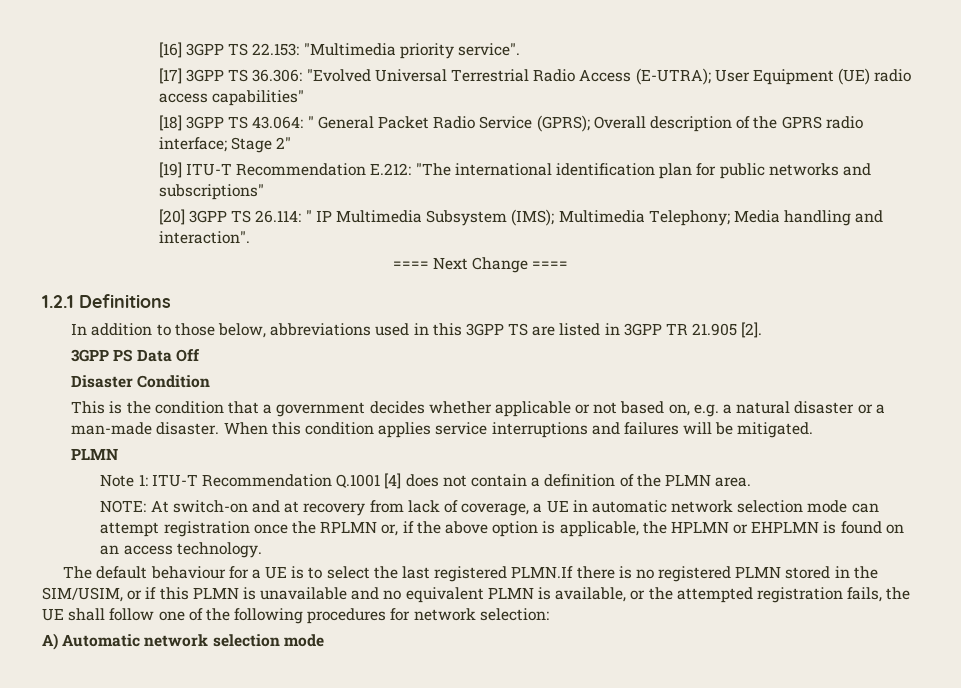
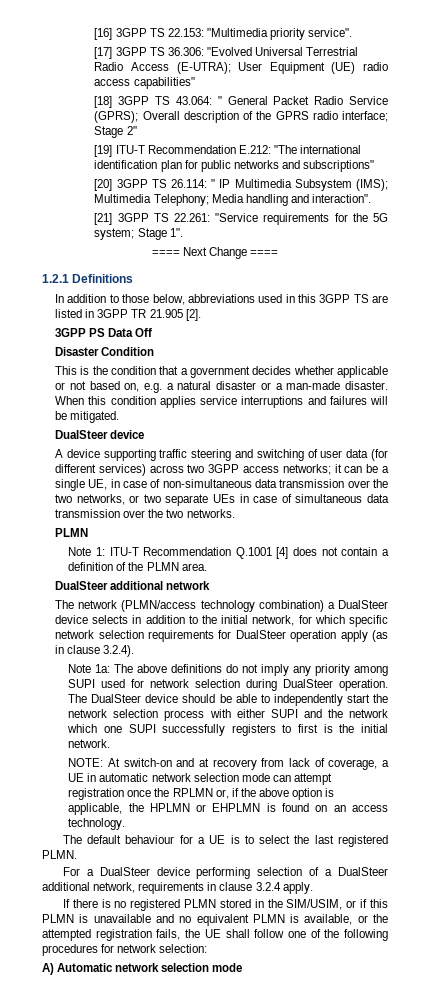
(250, 237) none -> [94,213,388,225] [94,228,183,240] // [21] 3GPP TS 22.261: "Service requirements for the 5G system; Stage 1".
(814, 430) none -> [55,430,145,439] [55,449,388,461] [55,464,389,476] [55,479,388,491] [55,494,389,506] [55,509,235,518] // DualSteer device // A device supporting traffic steering and switching of user data (for different services) across two 3GPP access networks; it can be a single UE, in case of non-simultaneous data transmission over the two networks, or two separate UEs in case of simultaneous data transmission over the two networks.
(752, 482) none -> [55,581,211,590] [55,600,389,612] [55,615,388,627] [55,630,388,642] [55,645,135,657] [68,664,388,676] [68,679,388,691] [68,694,388,706] [68,709,388,721] [67,724,388,736] [68,739,111,748] // DualSteer additional network // The network (PLMN/access technology combination) a DualSteer device selects in addition to the initial network, for which specific network selection requirements for DualSteer operation apply (as in clause 3.2.4). // Note 1a: The above definitions do not imply any priority among SUPI used for network selection during DualSteer operation. The DualSteer device should be able to independently start the network selection process with either SUPI and the network which one SUPI successfully registers to first is the initial network.
[511,566,574,578] PLMN.If -> [42,850,77,859] [62,867,388,879] [42,882,313,894] [62,899,70,908] PLMN. // For a DualSteer device performing selection of a DualSteer additional network, requirements in clause 3.2.4 apply. // If

